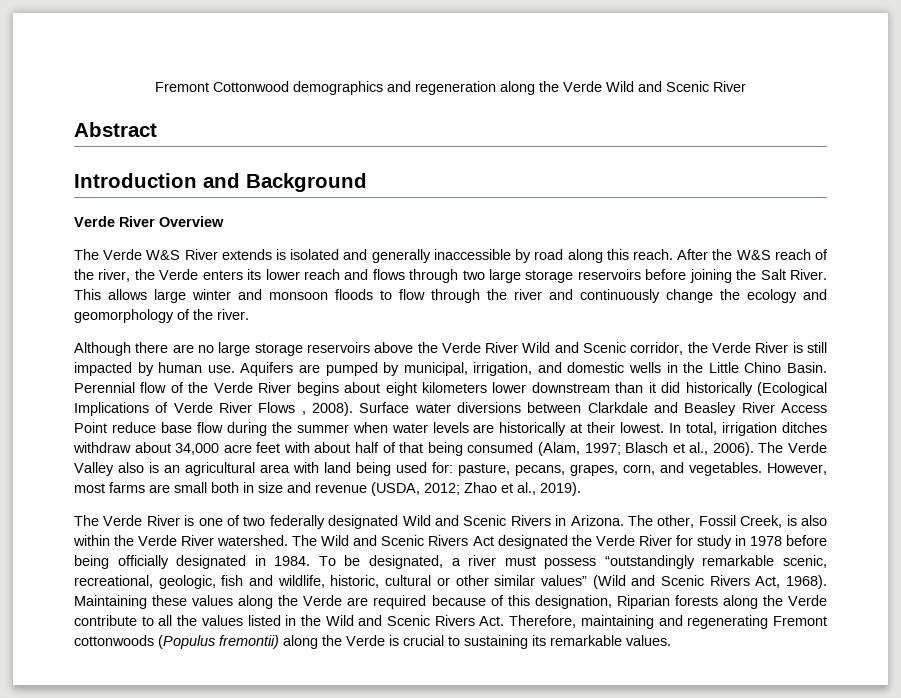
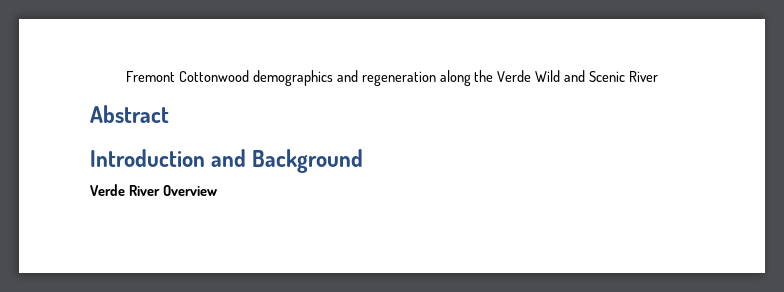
[74,249,829,263] [74,269,828,283] [74,289,827,303] [74,309,249,323] [74,342,827,356] [74,362,828,376] [74,382,827,396] [74,402,828,416] [74,422,828,436] [73,442,827,456] [74,462,827,476] [74,482,581,496] [74,515,827,529] [73,535,828,549] [74,555,827,569] [74,575,827,589] [74,595,827,609] [74,615,827,629] [74,635,671,649] // The Verde W&S River extends is isolated and generally inaccessible by road along this reach. After the W&S reach of the river, the Verde enters its lower reach and flows through two large storage reservoirs before joining the Salt River. This allows large winter and monsoon floods to flow through the river and continuously change the ecology and geomorphology of the river. // Although there are no large storage reservoirs above the Verde River Wild and Scenic corridor, the Verde River is still impacted by human use. Aquifers are pumped by municipal, irrigation, and domestic wells in the Little Chino Basin. Perennial flow of the Verde River begins about eight kilometers lower downstream than it did historically (Ecological Implications of Verde River Flows , 2008). Surface water diversions between Clarkdale and Beasley River Access Point reduce base flow during the summer when water levels are historically at their lowest. In total, irrigation ditches withdraw about 34,000 acre feet with about half of that being consumed (Alam, 1997; Blasch et al., 2006). The Verde Valley also is an agricultural area with land being used for: pasture, pecans, grapes, corn, and vegetables. However, most farms are small both in size and revenue (USDA, 2012; Zhao et al., 2019). // The Verde River is one of two federally designated Wild and Scenic Rivers in Arizona. The other, Fossil Creek, is also within the Verde River watershed. The Wild and Scenic Rivers Act designated the Verde River for study in 1978 before being officially designated in 1984. To be designated, a river must possess “outstandingly remarkable scenic, recreational, geologic, fish and wildlife, historic, cultural or other similar values” (Wild and Scenic Rivers Act, 1968). Maintaining these values along the Verde are required because of this designation, Riparian forests along the Verde contribute to all the values listed in the Wild and Scenic Rivers Act. Therefore, maintaining and regenerating Fremont cottonwoods (Populus fremontii) along the Verde is crucial to sustaining its remarkable values. -> (217, 190) none

